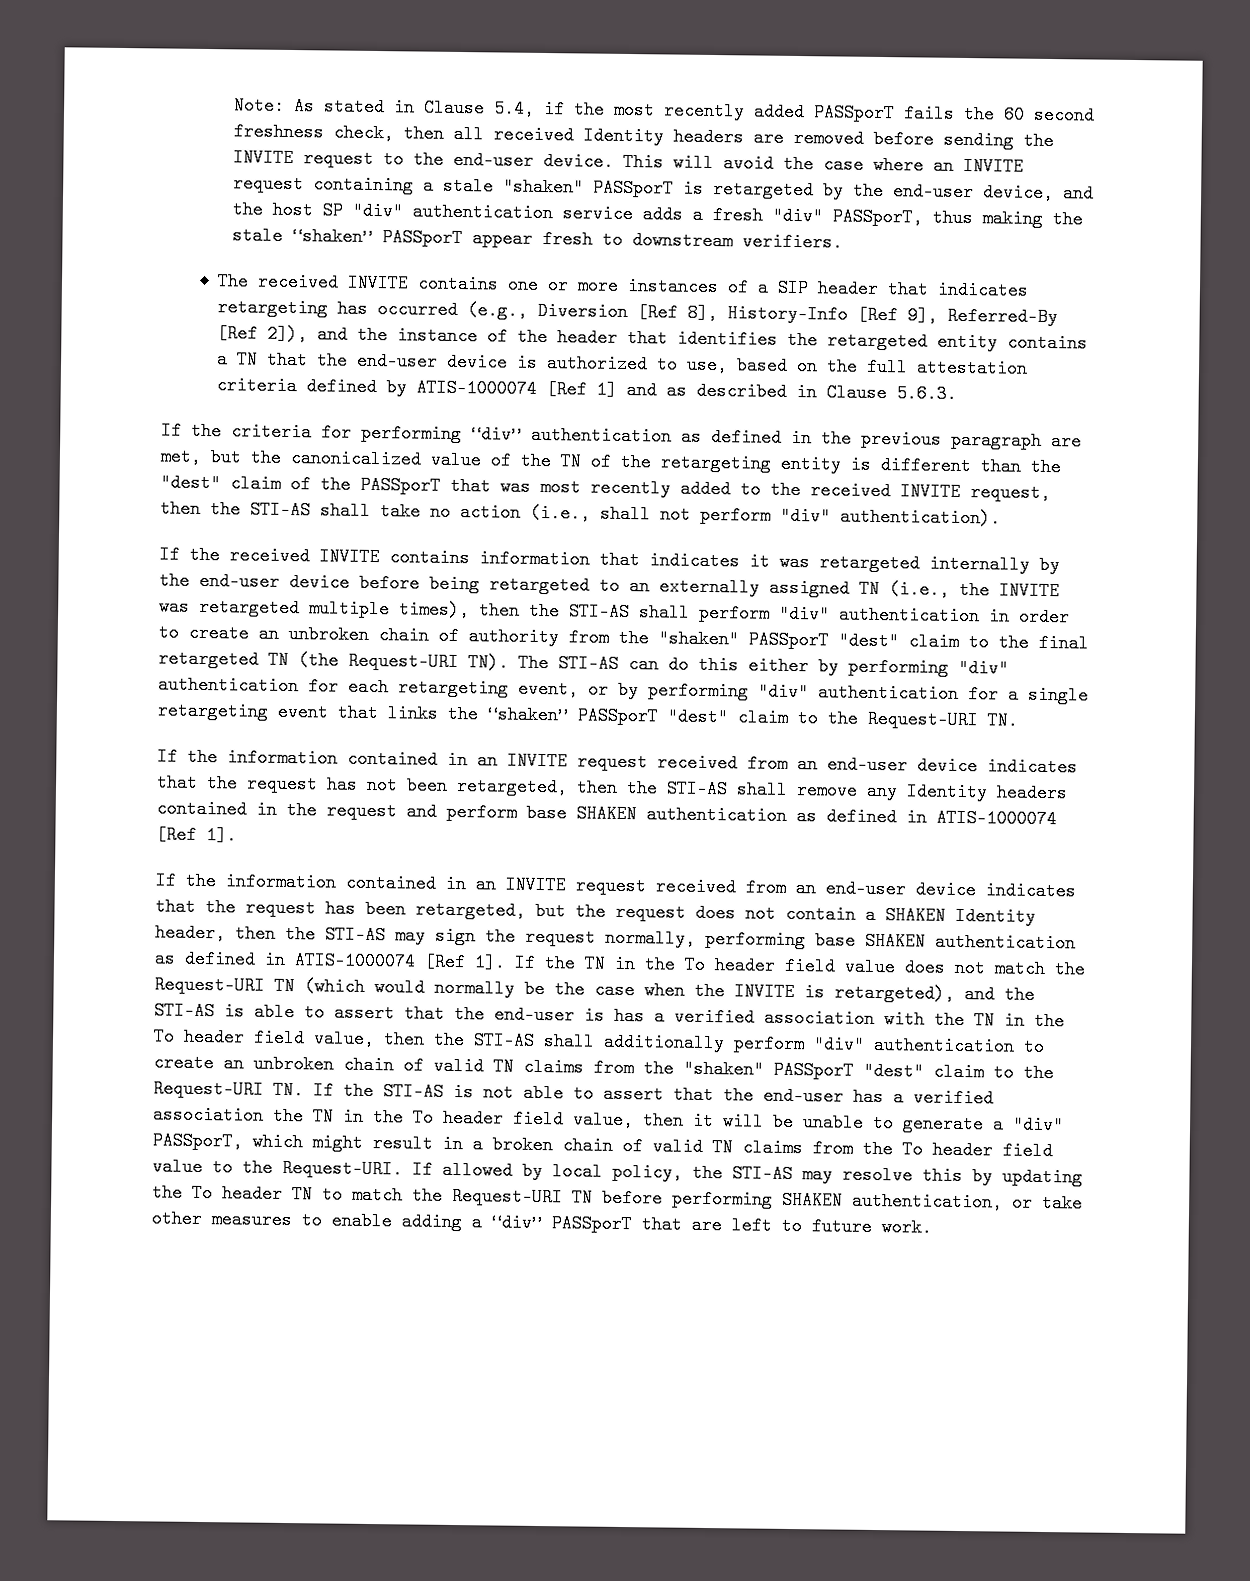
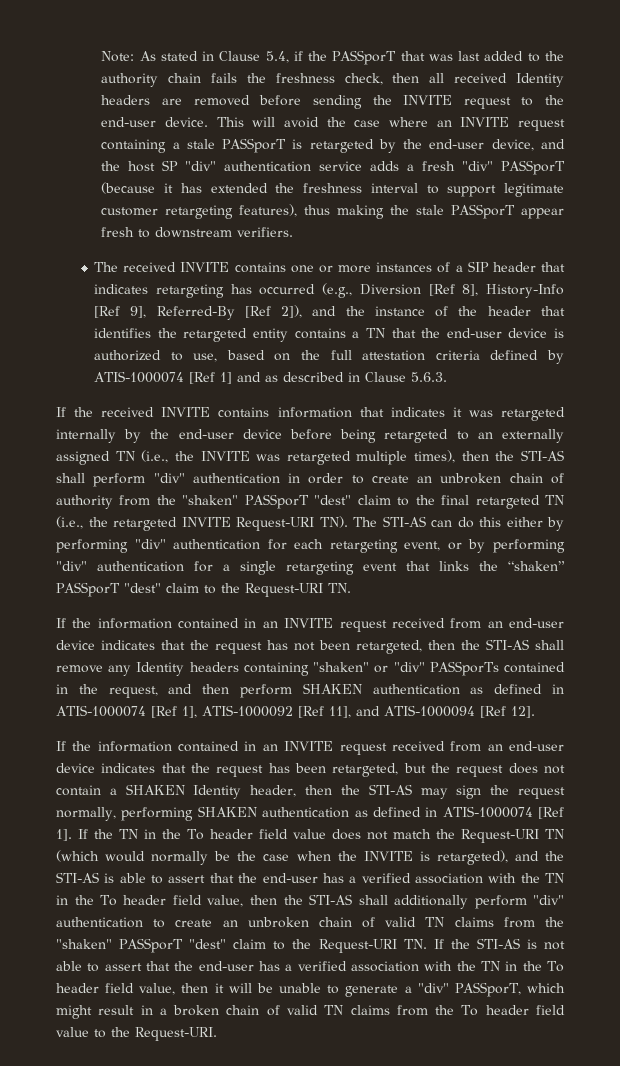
[612,100,1095,125] most recently added PASSporT fails the 60 second -> [332,50,564,65] [101,73,266,87] PASSporT that was last added to the authority chain fails the
[502,177,584,197] "shaken" -> (215, 144) none
[831,207,923,227] PASSporT, -> [501,160,566,175] [101,182,565,197] [101,204,298,219] PASSporT (because it has extended the freshness interval to support legitimate customer retargeting features),
[291,227,373,246] “shaken” -> (445, 210) none
[161,421,1082,451] [160,447,1061,477] [160,473,1051,503] [160,499,1001,528] // If the criteria for performing “div” authentication as defined in the previous paragraph are met, but the canonicalized value of the TN of the retargeting entity is different than the "dest" claim of the PASSporT that was most recently added to the received INVITE request, then the STI-AS shall take no action (i.e., shall not perform "div" authentication). -> (448, 377) none
[298,651,339,670] (the -> [56,516,231,531] (i.e., the retargeted INVITE
[156,799,1057,829] [156,825,237,845] contained in the request and perform base SHAKEN authentication as defined in ATIS-1000074 [Ref 1]. -> [243,661,565,676] [56,683,564,698] [56,705,535,718] containing "shaken" or "div" PASSporTs contained in the request, and then perform SHAKEN authentication as defined in ATIS-1000074 [Ref 1], ATIS-1000092 [Ref 11], and ATIS-1000094 [Ref 12].
[815,931,856,950] base -> (194, 814) none
[584,1006,605,1025] is -> (318, 878) none
(264, 1115) none -> [424,961,453,971] with
[412,1160,1083,1187] [152,1183,1083,1213] [151,1209,932,1237] If allowed by local policy, the STI-AS may resolve this by updating the To header TN to match the Request-URI TN before performing SHAKEN authentication, or take other measures to enable adding a “div” PASSporT that are left to future work. -> (217, 1034) none

